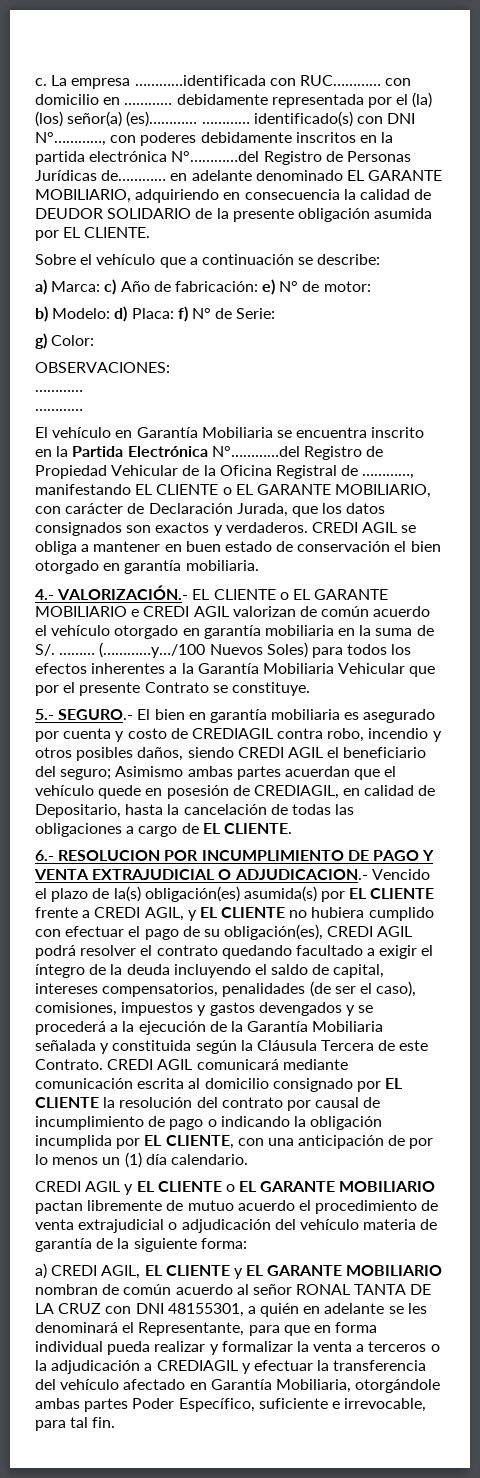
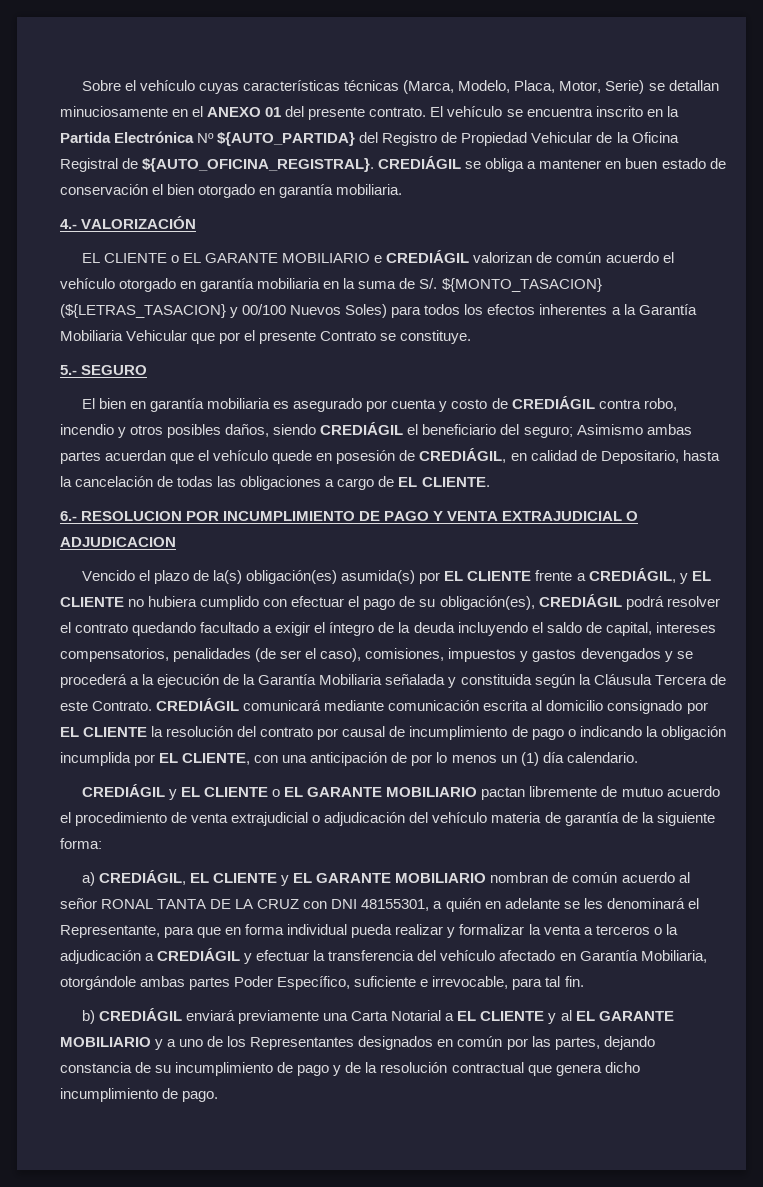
[35,75,412,89] [35,92,433,108] [35,111,416,127] [35,132,394,146] [35,151,411,165] [35,170,443,181] [35,189,432,203] [35,208,433,222] [35,227,151,241] [35,254,381,268] [35,279,371,295] [35,306,276,322] [35,333,95,349] [35,362,170,373] [35,390,83,392] [35,409,83,411] [35,427,273,438] c. La empresa …………identificada con RUC………… con domicilio en ………… debidamente representada por el (la) (los) señor(a) (es)………… ………… identificado(s) con DNI N°…………, con poderes debidamente inscritos en la partida electrónica N°…………del Registro de Personas Jurídicas de………… en adelante denominado EL GARANTE MOBILIARIO, adquiriendo en consecuencia la calidad de DEUDOR SOLIDARIO de la presente obligación asumida por EL CLIENTE. // Sobre el vehículo que a continuación se describe: // a) Marca: c) Año de fabricación: e) N° de motor: // b) Modelo: d) Placa: f) N° de Serie: // g) Color: // OBSERVACIONES: // ………… // ………… // El vehículo en Garantía Mobiliaria -> [81,80,719,94] [60,106,503,120] Sobre el vehículo cuyas características técnicas (Marca, Modelo, Placa, Motor, Serie) se detallan minuciosamente en el ANEXO 01 del presente contrato. El vehículo
[211,446,300,457] N°…………del -> [197,132,379,146] Nº ${AUTO_PARTIDA} del
[362,474,415,479] [35,484,432,498] [35,503,386,517] [35,522,398,536] …………, manifestando EL CLIENTE o EL GARANTE MOBILIARIO, con carácter de Declaración Jurada, que los datos consignados son exactos y verdaderos. CREDI AGIL -> [142,156,462,172] ${AUTO_OFICINA_REGISTRAL}. CREDIÁGIL
[57,585,189,600] VALORIZACIÓN.- -> [81,216,197,229] VALORIZACIÓN //
[143,606,229,617] CREDI AGIL -> [386,250,470,263] CREDIÁGIL
[59,642,206,658] ……… (…………y…/100 -> [441,278,602,292] [60,304,287,318] ${MONTO_TASACION} (${LETRAS_TASACION} y 00/100
[58,709,134,720] SEGURO.- -> [81,365,148,375] SEGURO //
[191,728,273,739] CREDIAGIL -> [511,396,595,409] CREDIÁGIL
[237,747,323,758] CREDI AGIL -> [320,422,404,435] CREDIÁGIL
[253,785,339,799] CREDIAGIL, -> [419,448,507,463] CREDIÁGIL,
[234,869,368,880] ADJUDICACION.- -> [60,537,176,547] ADJUDICACION //
[94,907,184,921] CREDI AGIL, -> [588,568,676,583] CREDIÁGIL,
[327,926,413,937] CREDI AGIL -> [538,594,622,607] CREDIÁGIL
[107,1059,193,1070] CREDI AGIL -> [156,698,240,711] CREDIÁGIL
[35,1181,121,1192] CREDI AGIL -> [81,784,165,797] CREDIÁGIL
[51,1265,141,1279] CREDI AGIL, -> [99,870,187,885] CREDIÁGIL,
[156,1360,238,1371] CREDIAGIL -> [157,948,241,961] CREDIÁGIL
(116, 1422) none -> [81,1008,674,1024] [60,1036,655,1050] [60,1062,640,1076] [60,1088,219,1102] // b) CREDIÁGIL enviará previamente una Carta Notarial a EL CLIENTE y al EL GARANTE MOBILIARIO y a uno de los Representantes designados en común por las partes, dejando constancia de su incumplimiento de pago y de la resolución contractual que genera dicho incumplimiento de pago.

